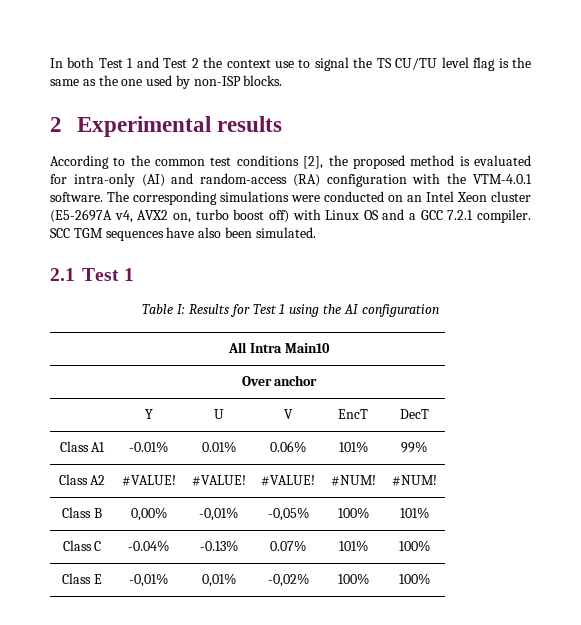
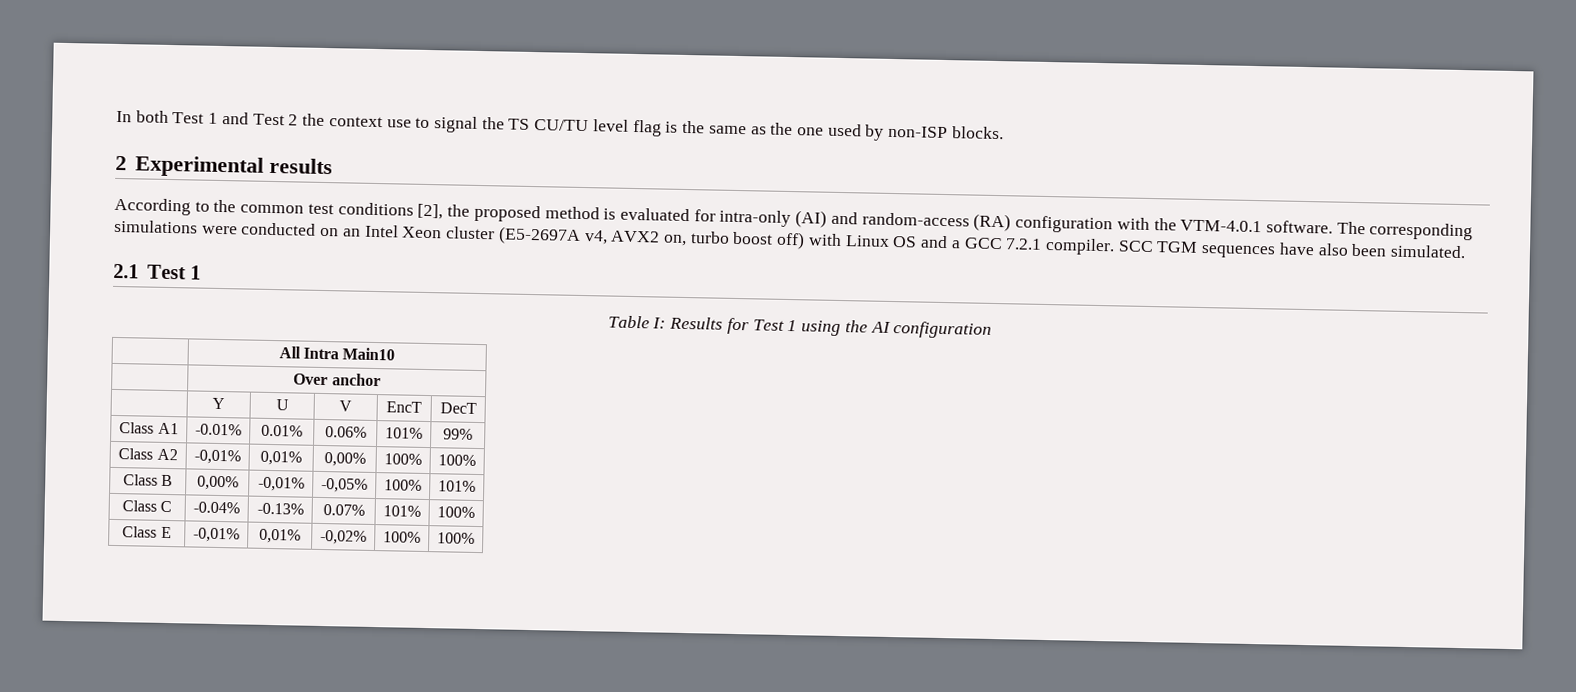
[121,475,176,486] [191,475,246,486] [261,475,315,486] [330,475,376,486] [391,475,437,486] #VALUE! | #VALUE! | #VALUE! | #NUM! | #NUM! -> [194,449,241,465] [260,450,302,466] [323,452,366,467] [384,453,422,465] [438,454,476,466] -0,01% | 0,01% | 0,00% | 100% | 100%

